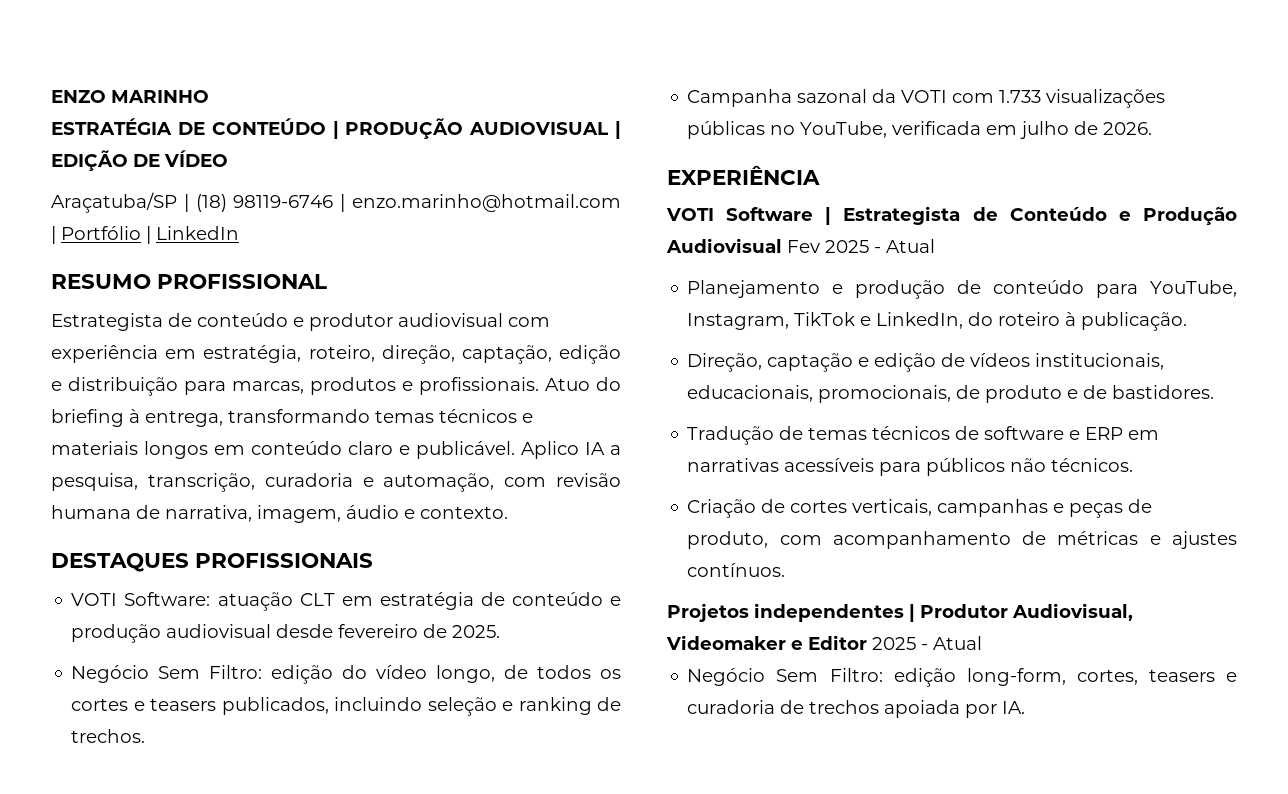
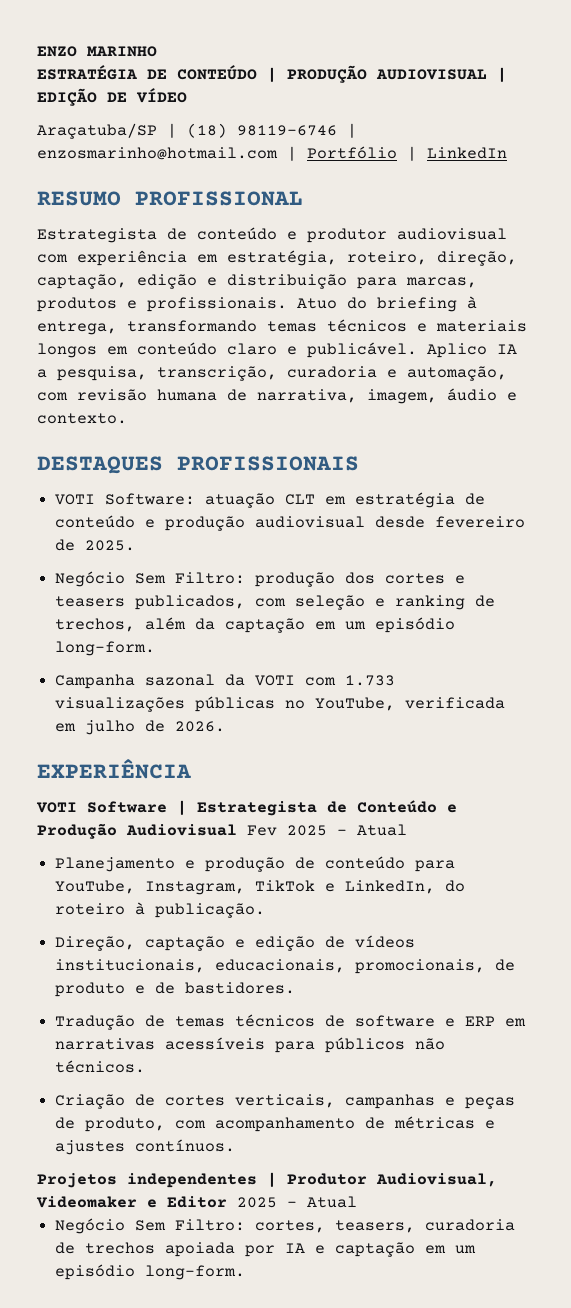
[352,194,621,212] enzo.marinho@hotmail.com -> [37,147,278,160] enzosmarinho@hotmail.com
[271,665,621,684] edição do vídeo longo, de todos os -> [255,572,376,587] produção dos
[334,697,423,711] incluindo -> [255,598,287,607] com
[71,729,146,743] trechos. -> [55,617,456,633] [55,641,156,656] trechos, além da captação em um episódio long-form.
[893,668,1237,687] edição long-form, cortes, teasers e -> [255,1220,416,1233] cortes, teasers,
[1002,701,1026,714] IA. -> [285,1242,477,1257] [55,1264,246,1280] IA e captação em um episódio long-form.

